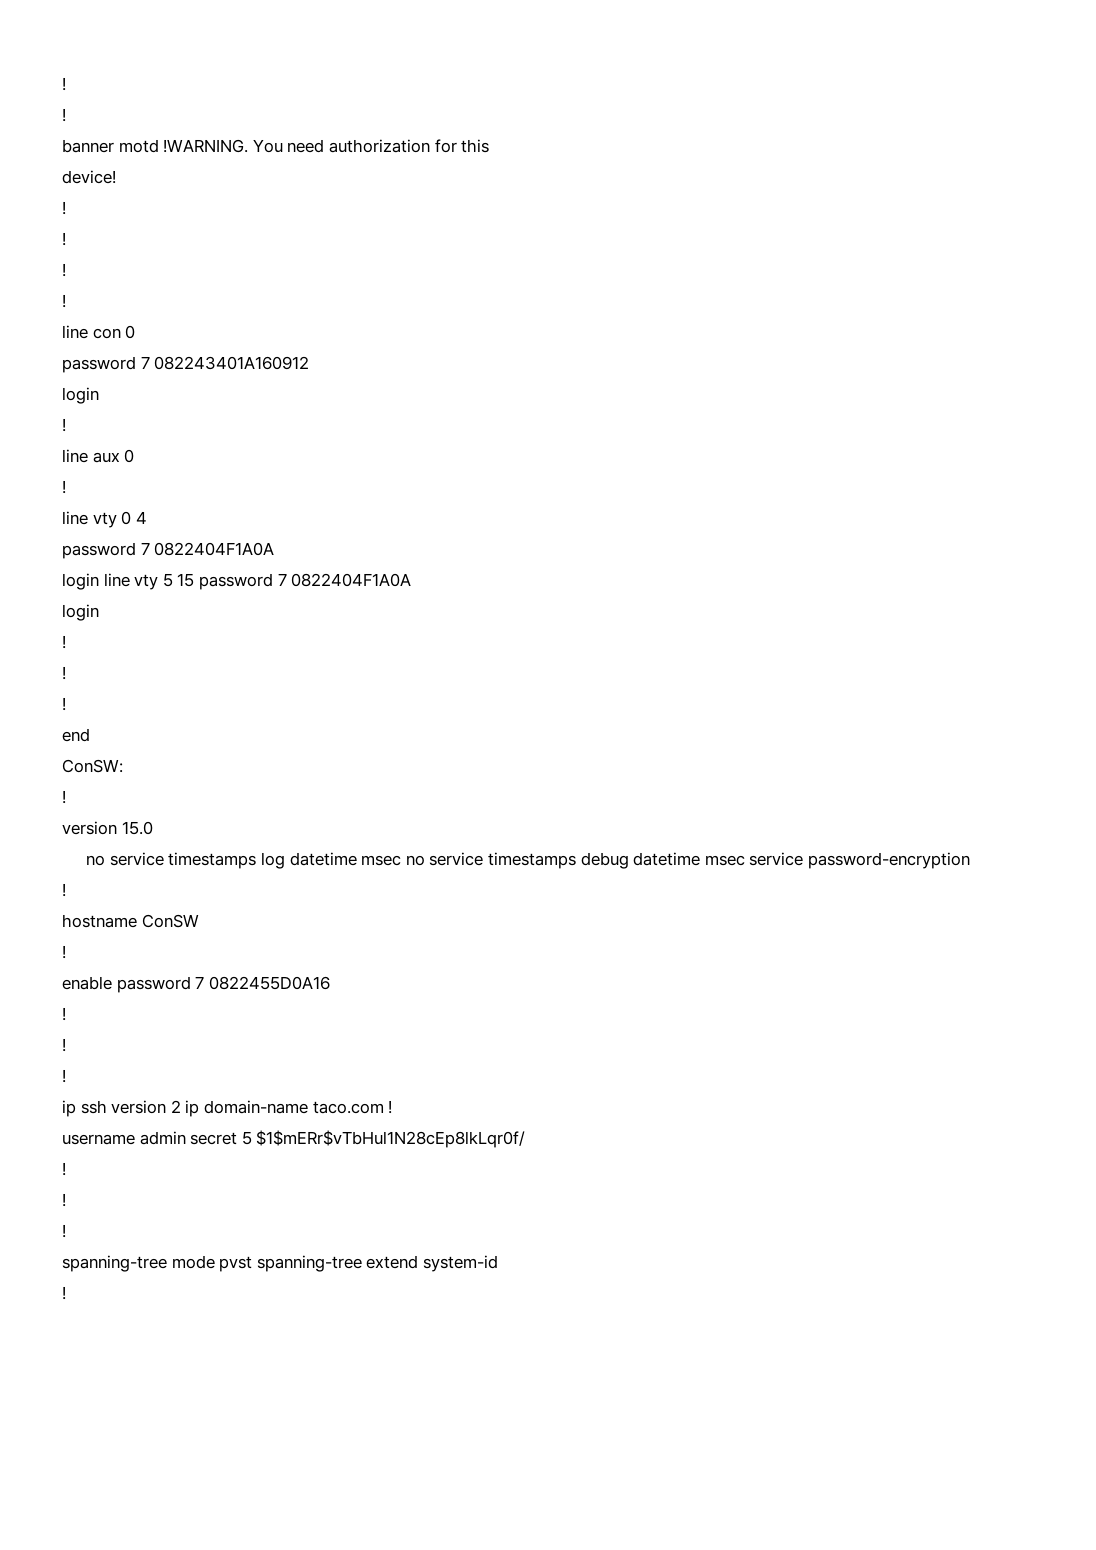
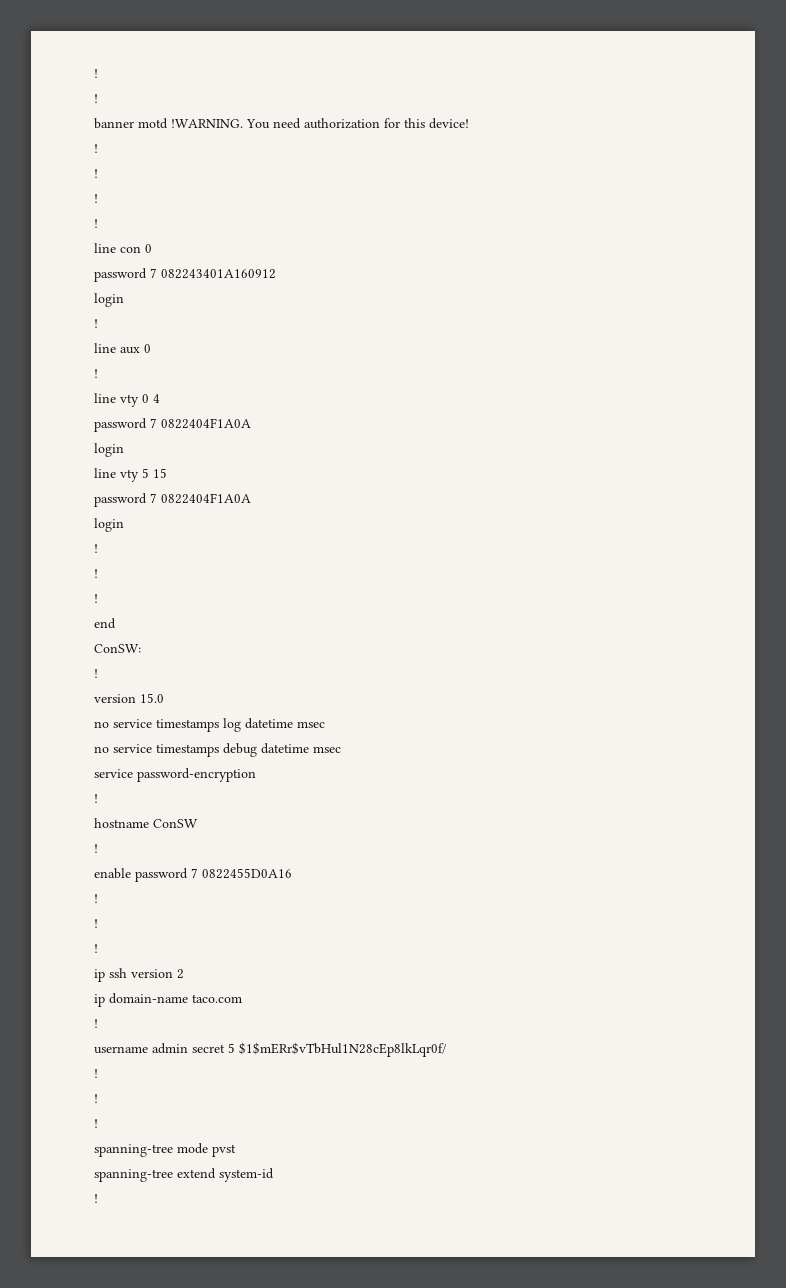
(490, 146) // -> (425, 123) none
(99, 581) none -> (124, 450) //
(195, 580) none -> (167, 473) //
(402, 860) none -> (325, 724) //
(745, 860) none -> (341, 749) //
(181, 1106) none -> (184, 974) //
(384, 1107) none -> (242, 998) //
(253, 1264) none -> (236, 1150) //

